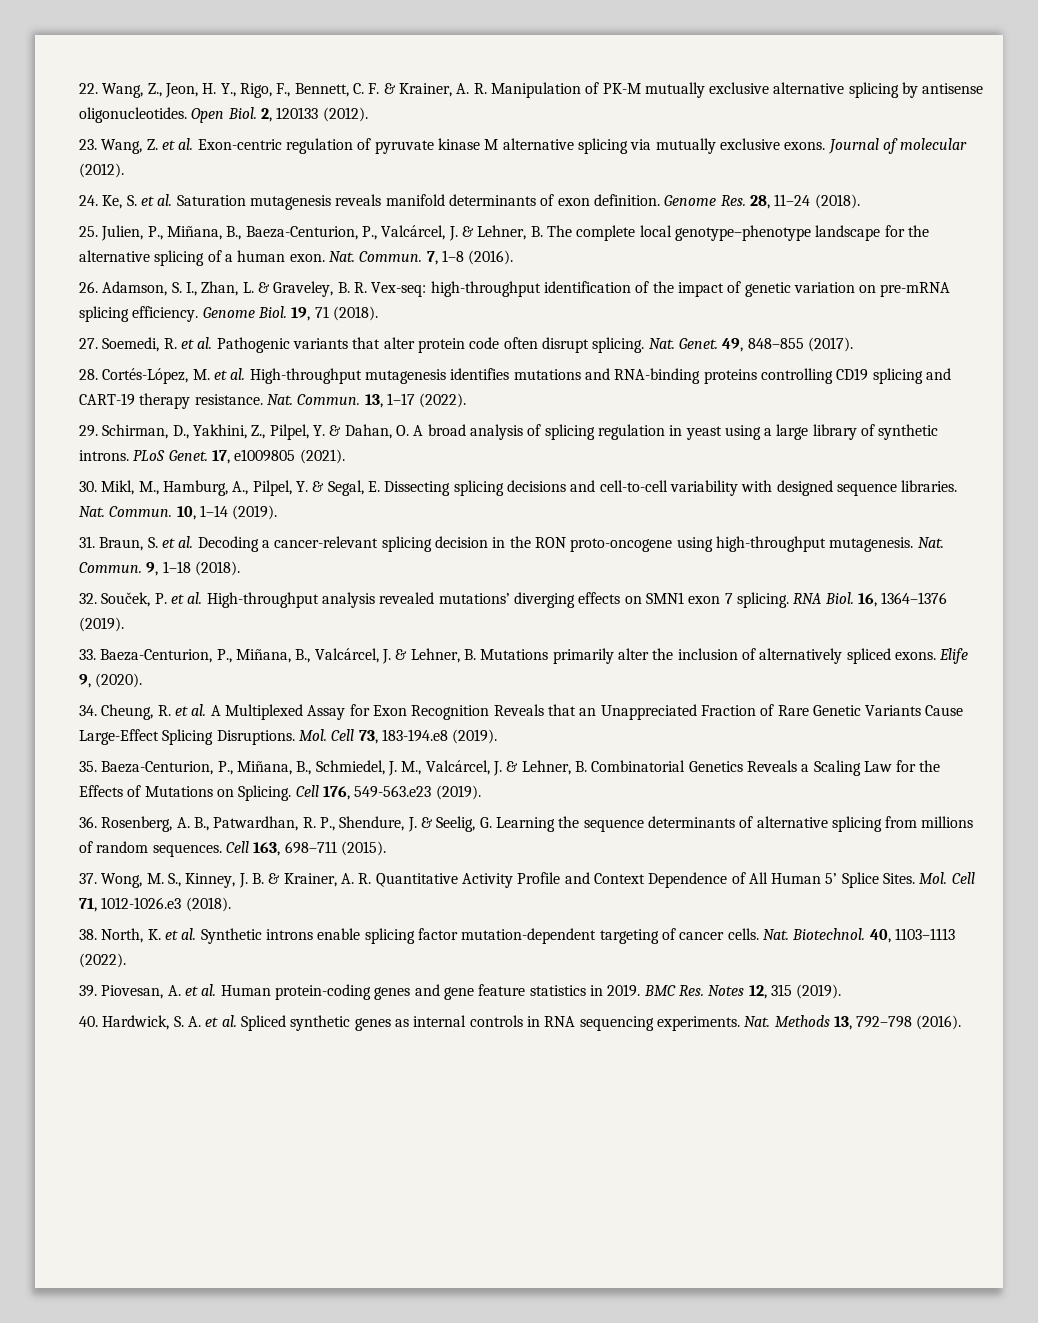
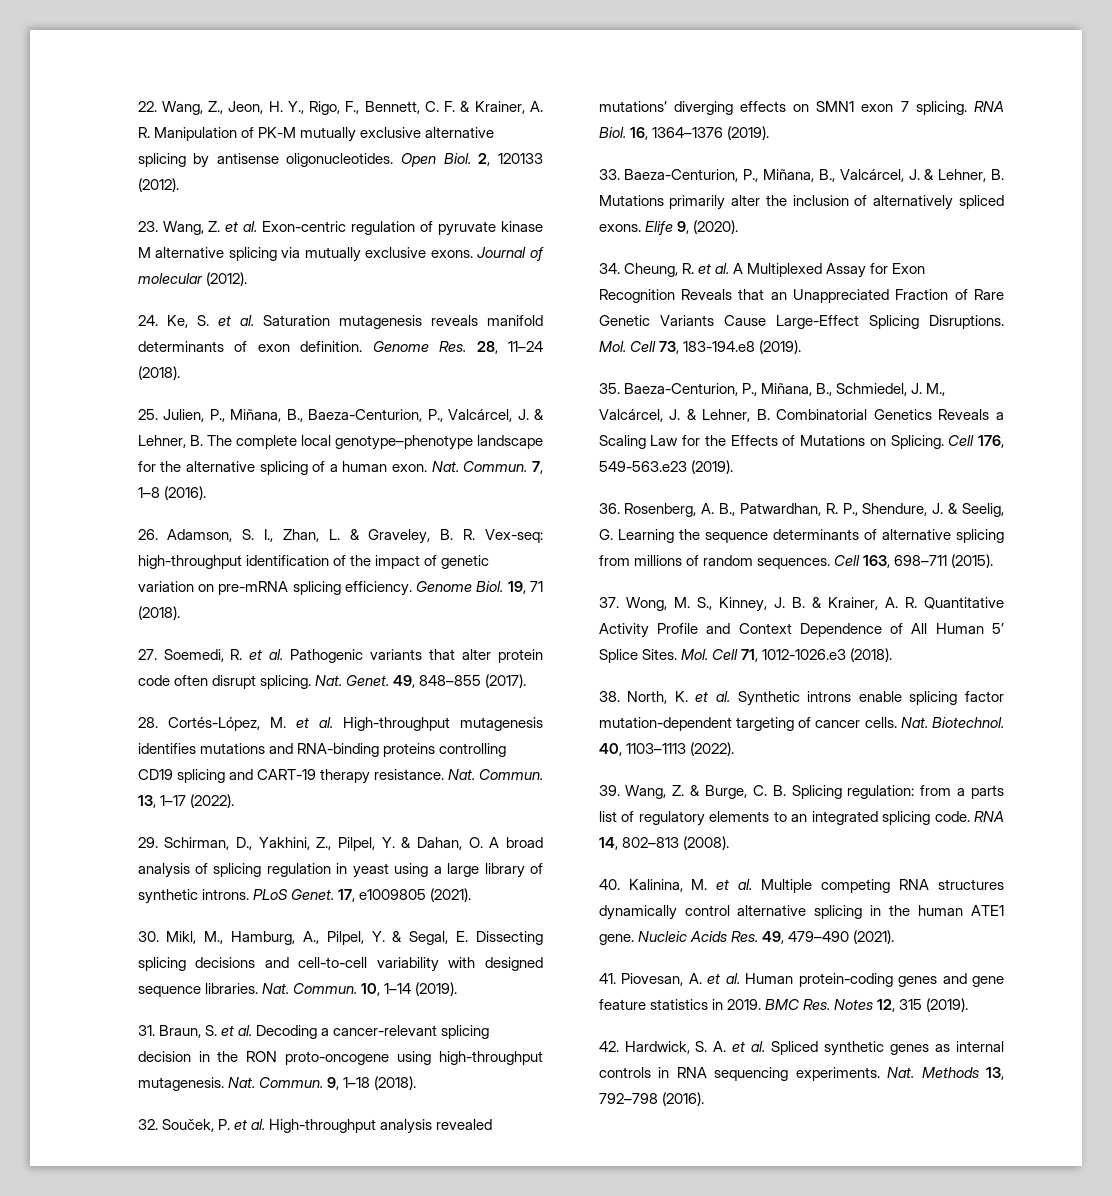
(98, 991) none -> [625,785,1004,799] [598,811,1004,826] [598,836,729,850] [598,879,1004,893] [598,905,1004,920] [598,930,894,945] [598,973,616,984] Wang, Z. & Burge, C. B. Splicing regulation: from a parts list of regulatory elements to an integrated splicing code. RNA 14, 802–813 (2008). // 40. Kalinina, M. et al. Multiple competing RNA structures dynamically control alternative splicing in the human ATE1 gene. Nucleic Acids Res. 49, 479–490 (2021). // 41.
[79,1016,99,1027] 40. -> [598,1041,619,1052] 42.

